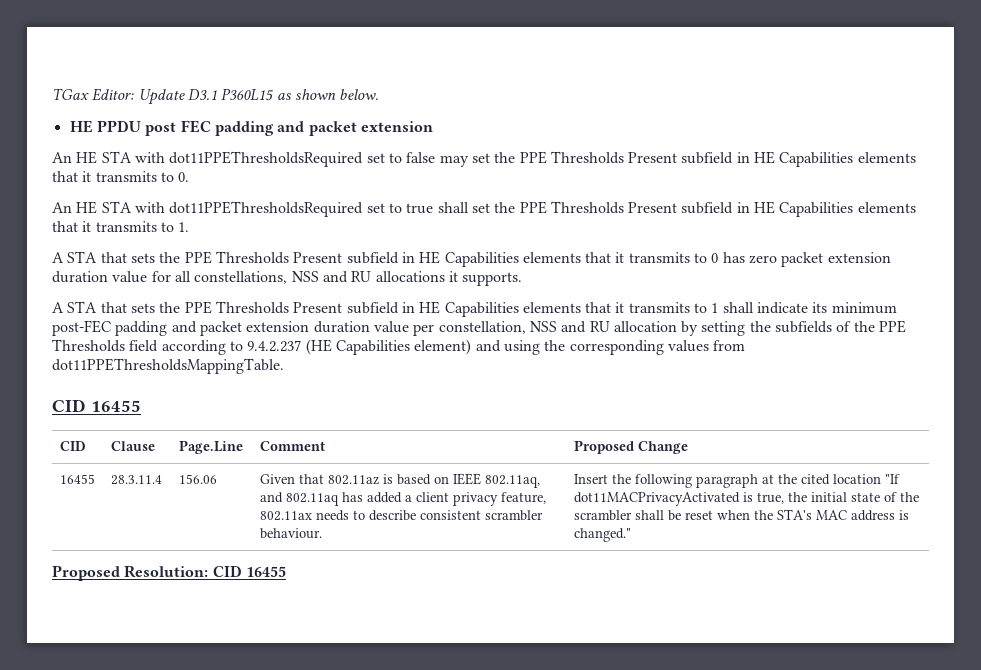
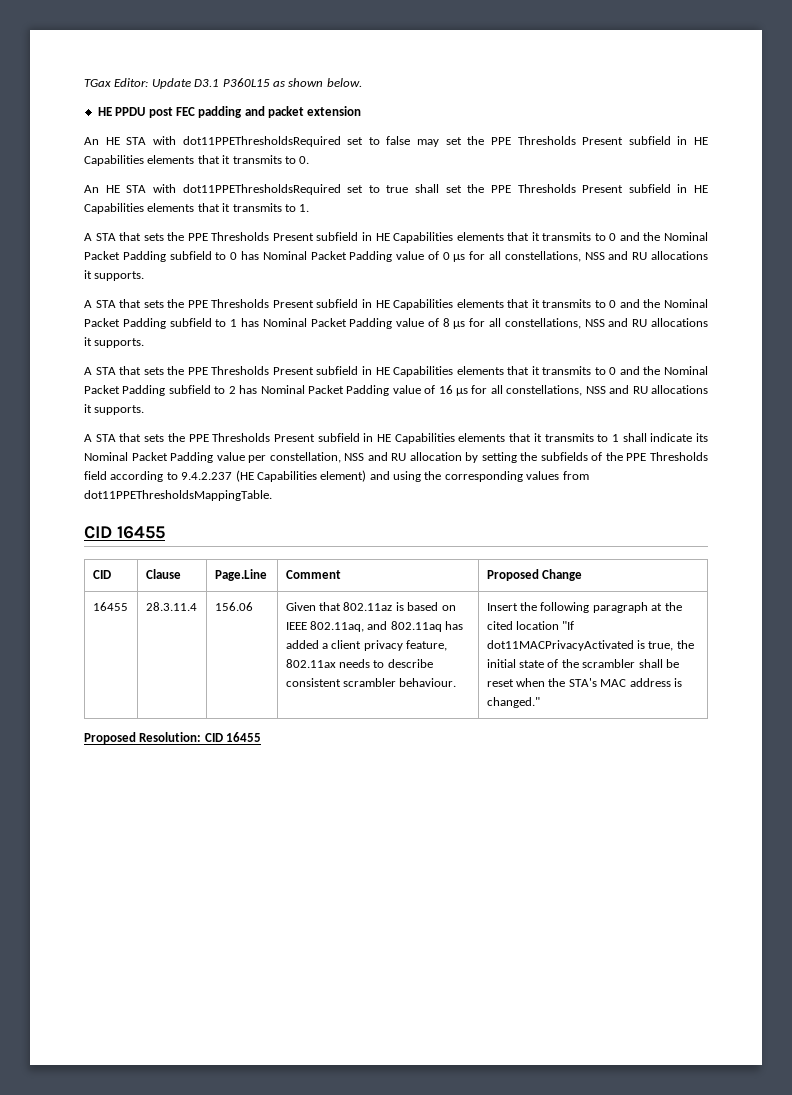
[722,252,891,267] [52,271,148,283] has zero packet extension duration value -> [619,232,708,241] [84,251,708,262] [84,270,145,281] [84,299,708,310] [84,318,708,329] [84,337,145,348] [84,366,708,377] [84,385,469,396] and the Nominal Packet Padding subfield to 0 has Nominal Packet Padding value of 0 µs for all constellations, NSS and RU allocations it supports. // A STA that sets the PPE Thresholds Present subfield in HE Capabilities elements that it transmits to 0 and the Nominal Packet Padding subfield to 1 has Nominal Packet Padding value of 8 µs for all constellations, NSS and RU allocations it supports. // A STA that sets the PPE Thresholds Present subfield in HE Capabilities elements that it transmits to 0 and the Nominal Packet Padding subfield to 2 has Nominal Packet Padding value of 16 µs
[831,302,897,314] [52,320,370,336] minimum post-FEC padding and packet extension duration -> [84,452,214,463] Nominal Packet Padding

